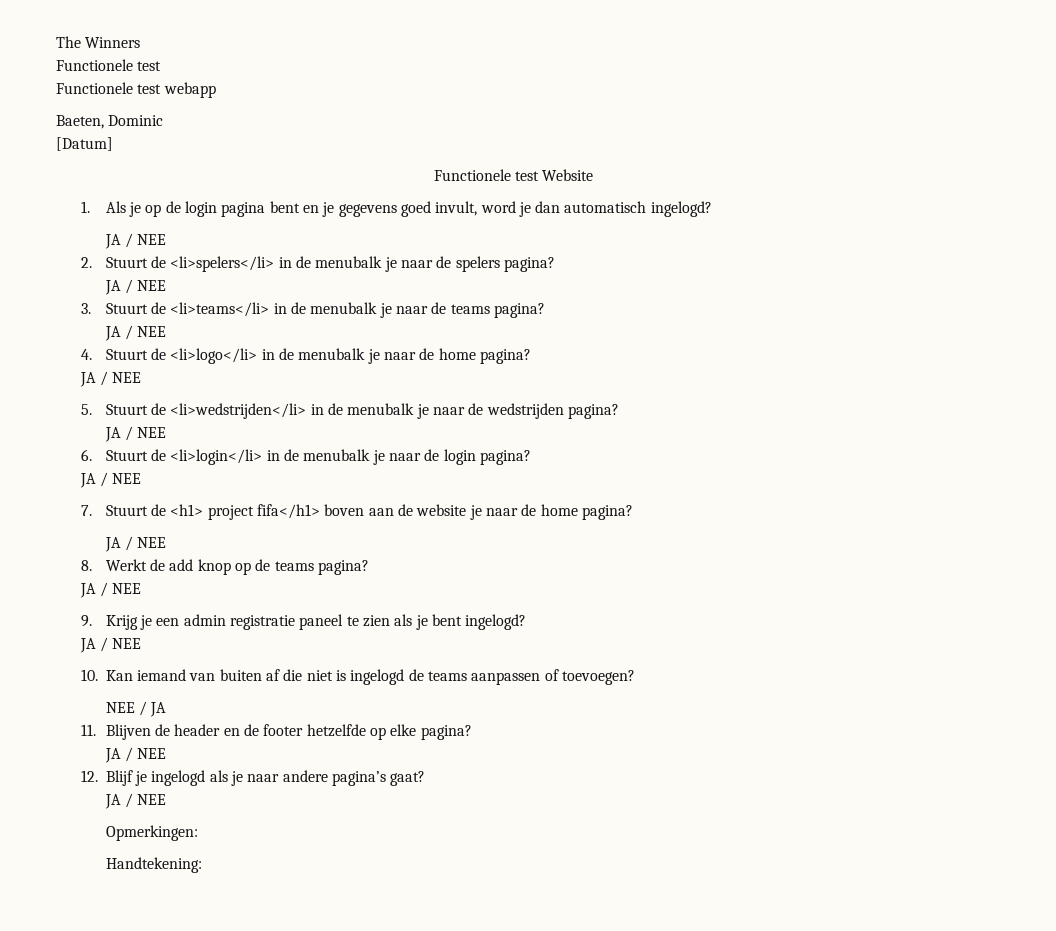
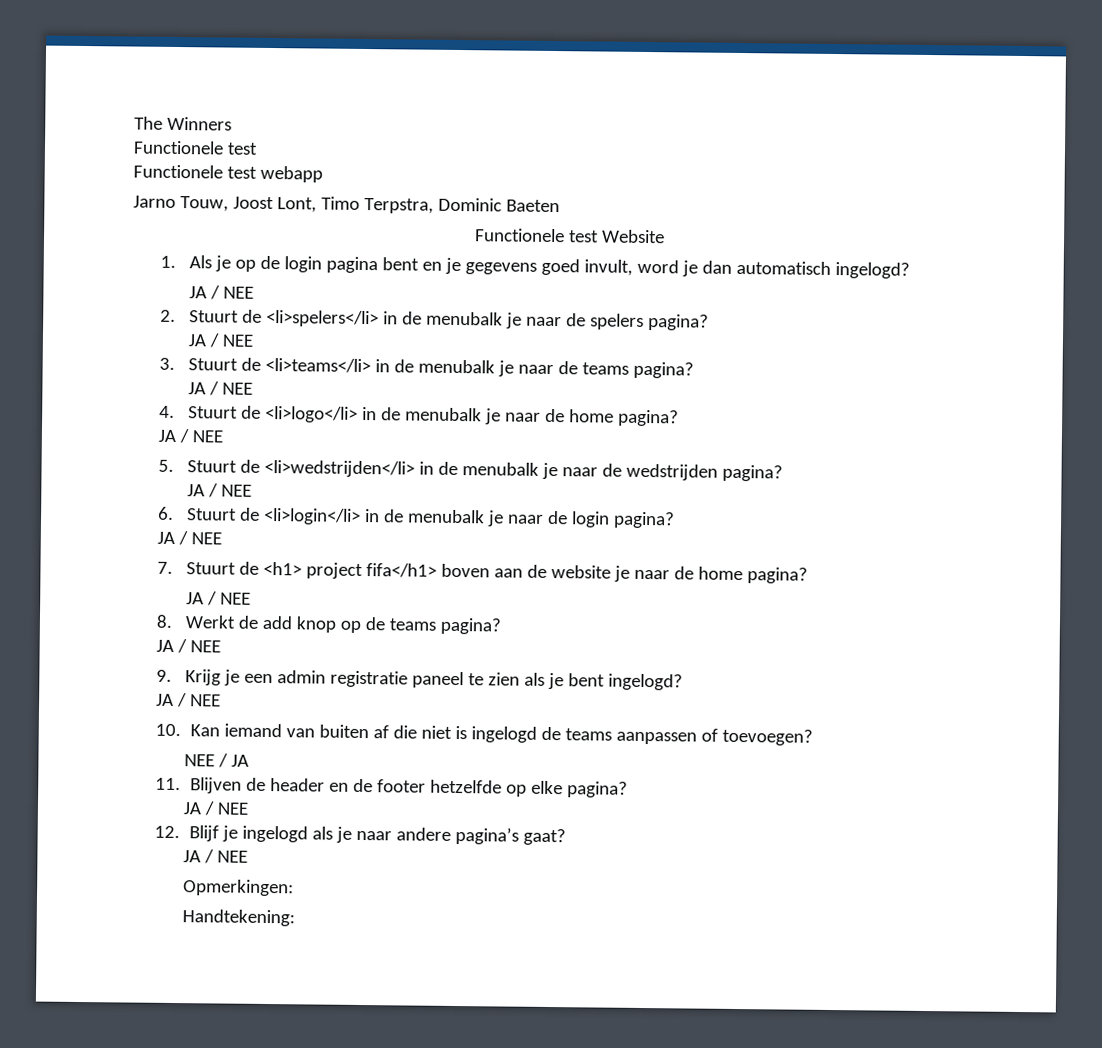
[56,115,104,129] Baeten, -> [133,195,434,214] Jarno Touw, Joost Lont, Timo Terpstra,
[56,137,113,151] // [Datum] -> [505,199,560,213] Baeten

